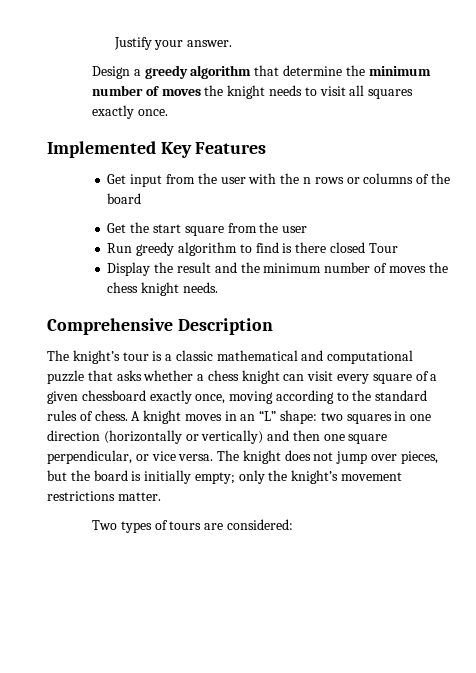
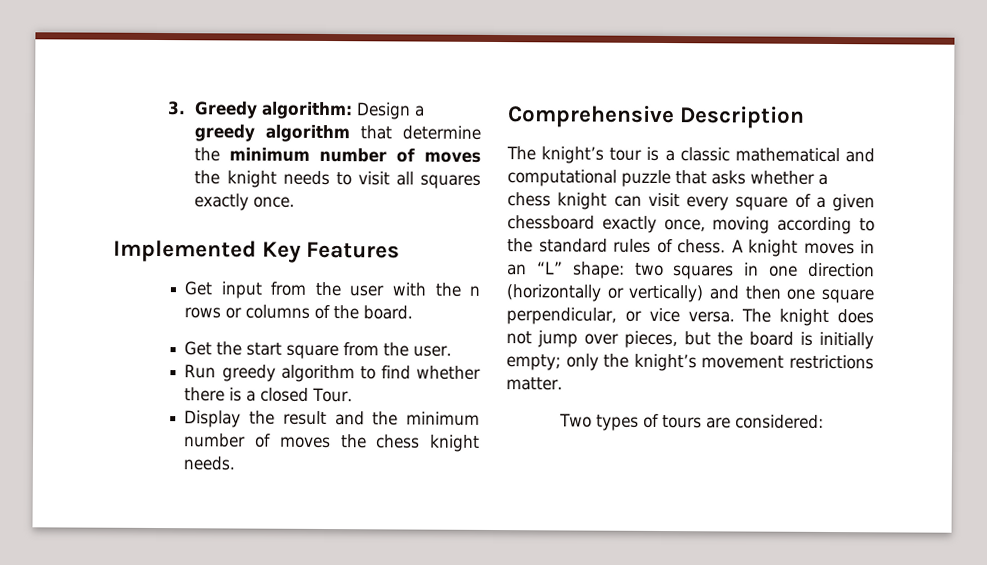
[113,37,233,50] Justify your answer. // -> [167,101,354,120] 3. Greedy algorithm:
[107,193,142,204] board -> [363,305,414,320] board.
[282,226,308,233] user -> [413,345,453,357] user.
[282,242,398,253] is there closed Tour -> [416,365,481,380] [184,387,354,403] whether there is a closed Tour.

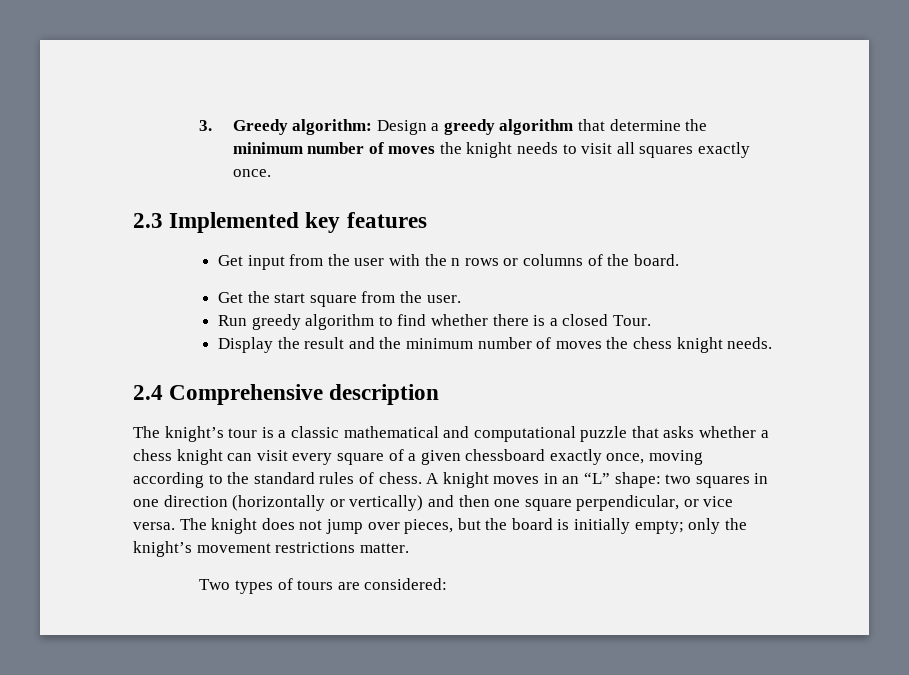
[113,239,401,263] Implemented Key Features -> [133,212,427,233] 2.3 Implemented key features
[507,105,806,129] Comprehensive Description -> [133,384,440,405] 2.4 Comprehensive description

